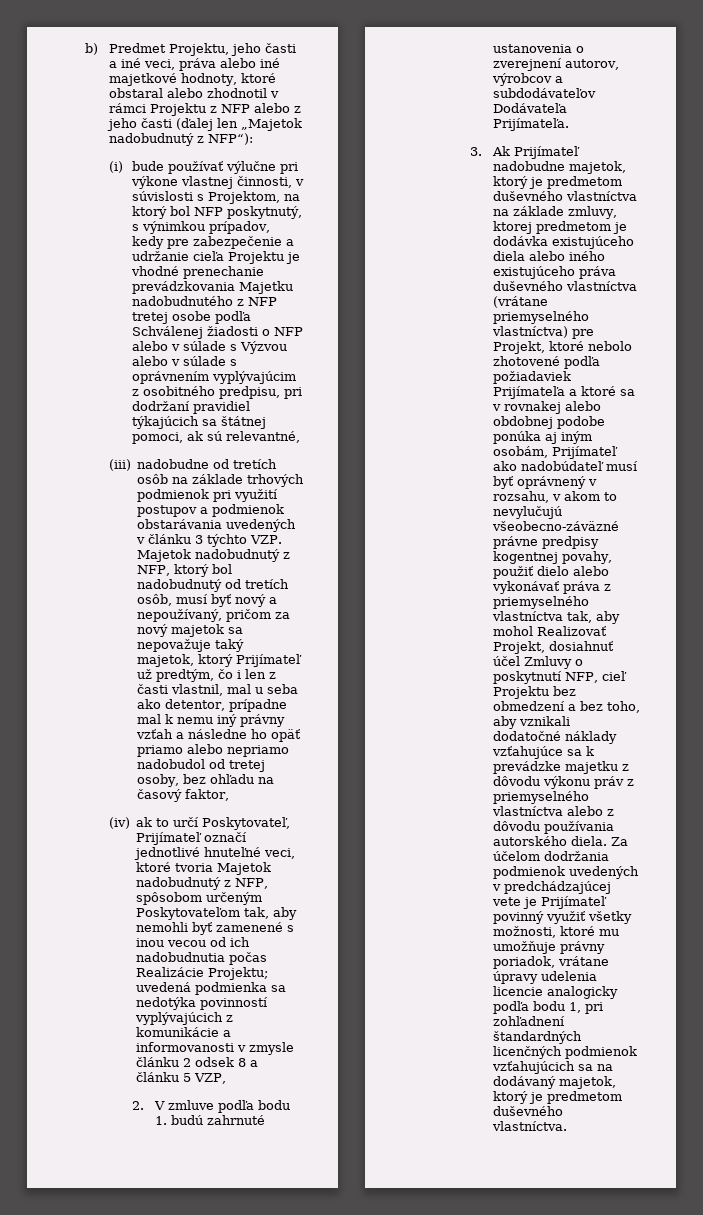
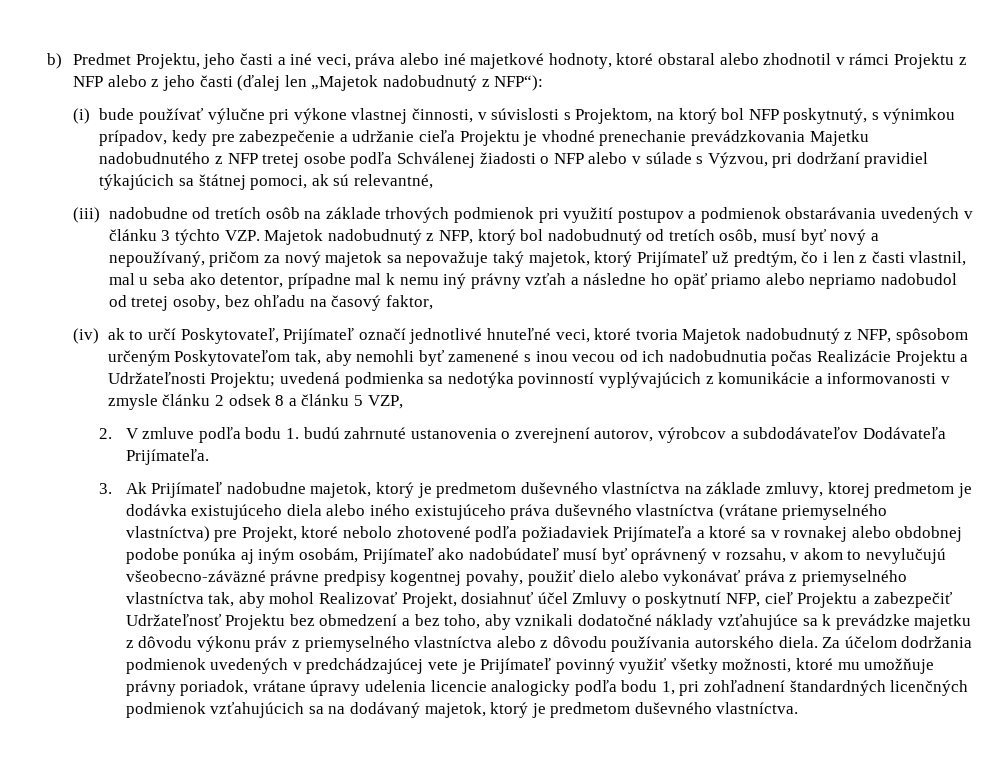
[239,341,287,354] [131,356,237,366] [131,371,296,384] [131,386,280,399] Výzvou alebo v súlade s oprávnením vyplývajúcim z osobitného predpisu, -> [707,152,768,168] Výzvou,
(204, 972) none -> [895,350,969,366] [107,372,206,384] Projektu a Udržateľnosti
(550, 692) none -> [861,592,953,608] [125,614,286,630] a zabezpečiť Udržateľnosť Projektu

